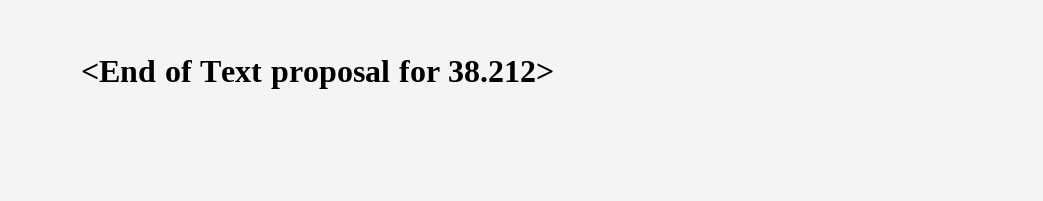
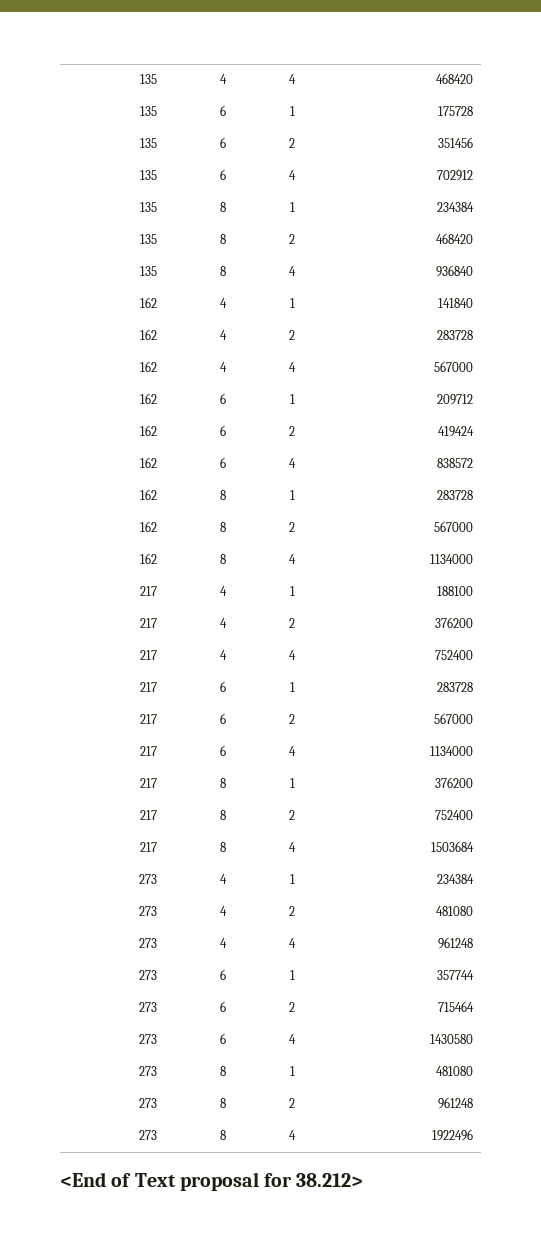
(81, 71) none -> [139,74,157,84] [219,74,227,84] [288,74,296,84] [435,73,473,84] [139,106,157,116] [219,105,226,116] [289,106,295,116] [437,106,473,116] [139,138,157,148] [219,137,226,148] [288,138,295,148] [437,137,473,148] [139,170,157,180] [219,169,226,180] [288,170,296,180] [436,170,473,181] [139,202,157,212] [219,202,226,212] [289,202,295,212] [436,202,474,212] [139,234,157,244] [219,234,226,244] [288,234,295,244] [435,233,473,244] [139,266,157,276] [219,266,226,276] [288,266,296,276] [435,265,473,277] [139,297,157,308] [219,298,227,308] [289,298,295,308] [437,298,473,308] [139,329,157,340] [219,330,227,340] [288,330,295,340] [436,330,473,340] [139,361,157,372] [219,362,227,372] [288,362,296,372] [433,361,473,372] [139,393,157,404] [219,393,226,404] [289,394,295,404] [436,394,473,405] [139,425,157,436] [219,425,226,436] [288,426,295,436] [437,426,474,437] [139,457,157,468] [219,457,226,468] [288,458,296,468] [436,458,473,468] [139,489,157,500] [219,490,226,500] [289,490,295,500] [436,490,473,500] [139,521,157,532] [219,522,226,532] [288,522,295,532] [433,521,473,532] [139,553,157,564] [219,554,226,564] [288,554,296,564] [429,554,473,564] [139,586,157,596] [219,586,227,596] [289,586,295,596] [436,586,473,596] [139,618,157,628] [219,618,227,628] [288,618,295,628] [434,617,473,628] [139,650,157,660] [219,650,227,660] [288,650,296,660] [434,650,473,660] [139,682,157,692] [219,681,226,692] [289,682,295,692] [436,682,473,692] [139,714,157,724] [219,713,226,724] [288,714,295,724] [433,713,473,724] [139,746,157,756] [219,745,226,756] [288,746,296,756] [429,746,473,756] [139,778,157,788] [219,778,226,788] [289,778,295,788] [434,777,473,788] [139,810,157,820] [219,810,226,820] [288,810,295,820] [434,810,473,820] [139,842,157,852] [219,842,226,852] [288,842,296,852] [430,841,474,852] [138,874,157,884] [219,874,227,884] [289,874,295,884] [436,874,474,884] [138,906,157,916] [219,906,227,916] [288,906,295,916] [435,906,473,916] [138,938,157,948] [219,938,227,948] [288,938,296,948] [437,937,473,949] [138,970,157,980] [219,969,226,980] [289,970,295,980] [436,970,474,980] [138,1002,157,1012] [219,1001,226,1012] [288,1002,295,1012] [437,1001,474,1012] [138,1034,157,1044] [219,1033,226,1044] [288,1034,296,1044] [429,1034,473,1044] [138,1066,157,1076] [219,1066,226,1076] [289,1066,295,1076] [435,1066,473,1076] [138,1098,157,1108] [219,1098,226,1108] [288,1098,295,1108] [437,1097,473,1109] [138,1130,157,1140] [219,1130,226,1140] [288,1130,296,1140] [431,1129,473,1141] 135 | 4 | 4 | 468420 // 135 | 6 | 1 | 175728 // 135 | 6 | 2 | 351456 // 135 | 6 | 4 | 702912 // 135 | 8 | 1 | 234384 // 135 | 8 | 2 | 468420 // 135 | 8 | 4 | 936840 // 162 | 4 | 1 | 141840 // 162 | 4 | 2 | 283728 // 162 | 4 | 4 | 567000 // 162 | 6 | 1 | 209712 // 162 | 6 | 2 | 419424 // 162 | 6 | 4 | 838572 // 162 | 8 | 1 | 283728 // 162 | 8 | 2 | 567000 // 162 | 8 | 4 | 1134000 // 217 | 4 | 1 | 188100 // 217 | 4 | 2 | 376200 // 217 | 4 | 4 | 752400 // 217 | 6 | 1 | 283728 // 217 | 6 | 2 | 567000 // 217 | 6 | 4 | 1134000 // 217 | 8 | 1 | 376200 // 217 | 8 | 2 | 752400 // 217 | 8 | 4 | 1503684 // 273 | 4 | 1 | 234384 // 273 | 4 | 2 | 481080 // 273 | 4 | 4 | 961248 // 273 | 6 | 1 | 357744 // 273 | 6 | 2 | 715464 // 273 | 6 | 4 | 1430580 // 273 | 8 | 1 | 481080 // 273 | 8 | 2 | 961248 // 273 | 8 | 4 | 1922496 //

